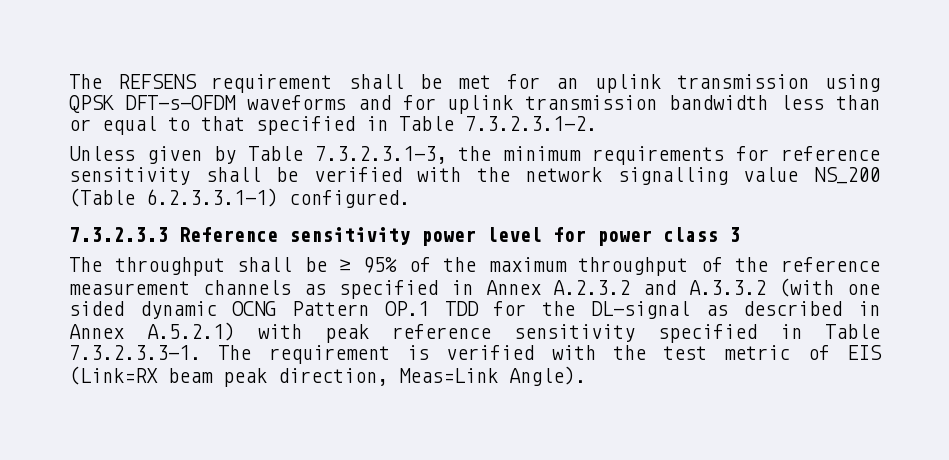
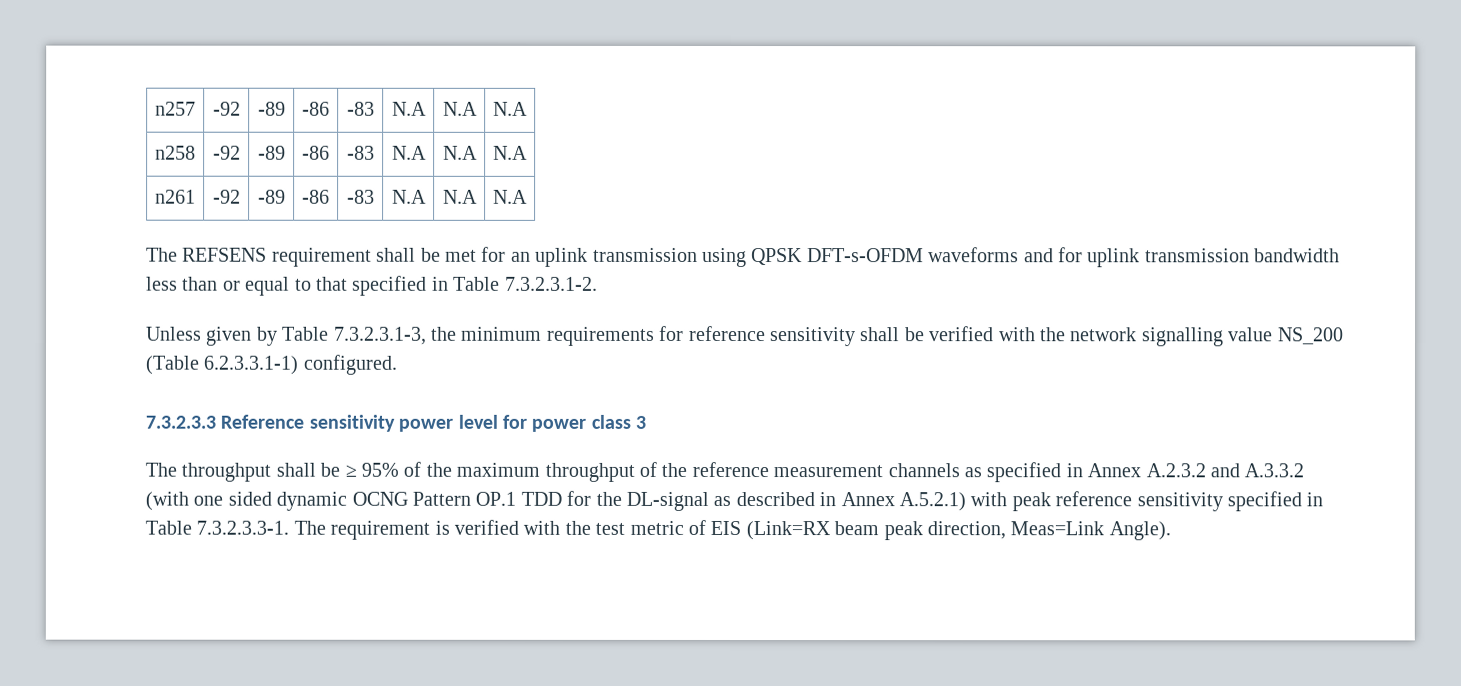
(69, 81) none -> [155,101,196,116] [212,101,241,116] [257,101,286,116] [302,101,330,116] [346,101,375,116] [391,101,427,116] [442,101,478,116] [493,101,528,116] [155,145,196,160] [212,145,241,160] [257,145,286,160] [302,145,330,160] [346,145,375,160] [391,145,427,160] [442,145,478,160] [493,145,528,160] [155,189,196,204] [212,189,241,204] [257,189,286,204] [302,189,330,204] [346,189,375,204] [391,189,427,204] [442,189,478,204] [493,189,528,204] n257 | -92 | -89 | -86 | -83 | N.A | N.A | N.A // n258 | -92 | -89 | -86 | -83 | N.A | N.A | N.A // n261 | -92 | -89 | -86 | -83 | N.A | N.A | N.A //

